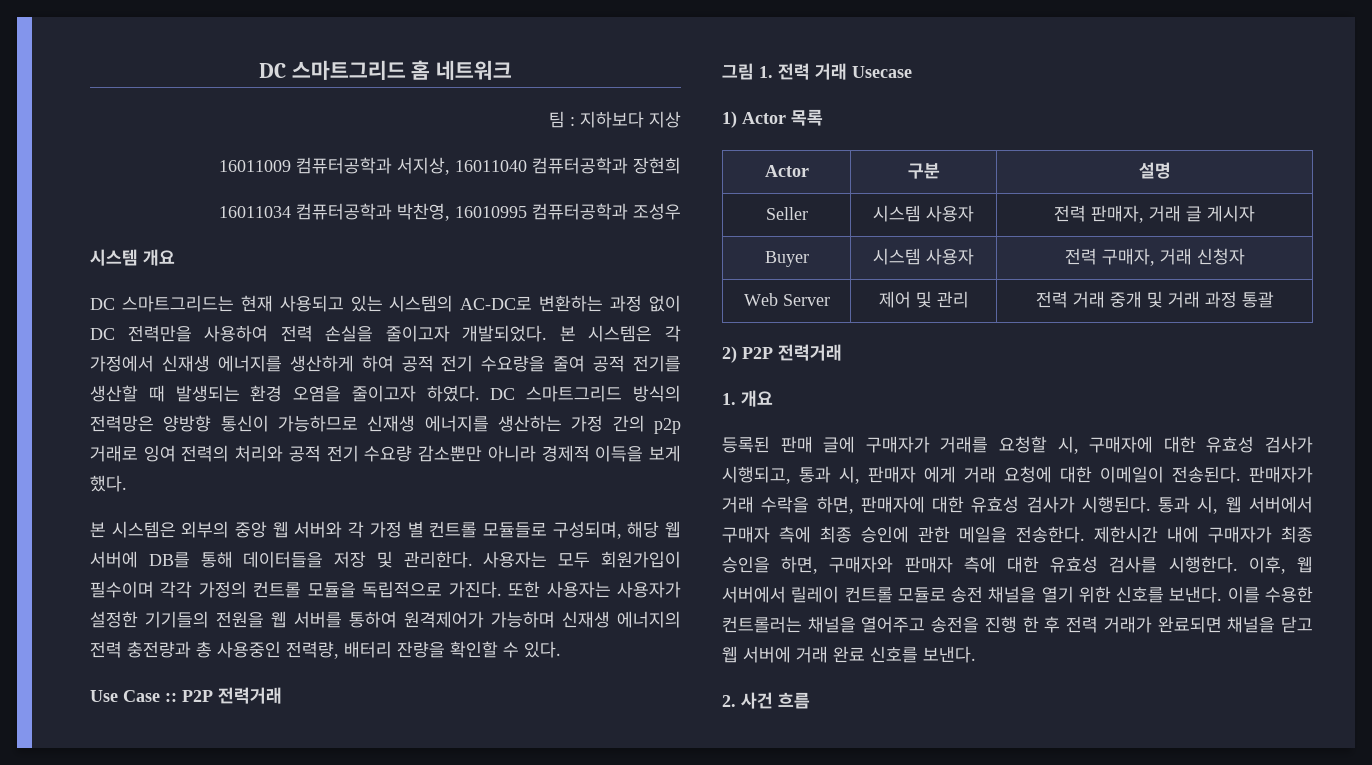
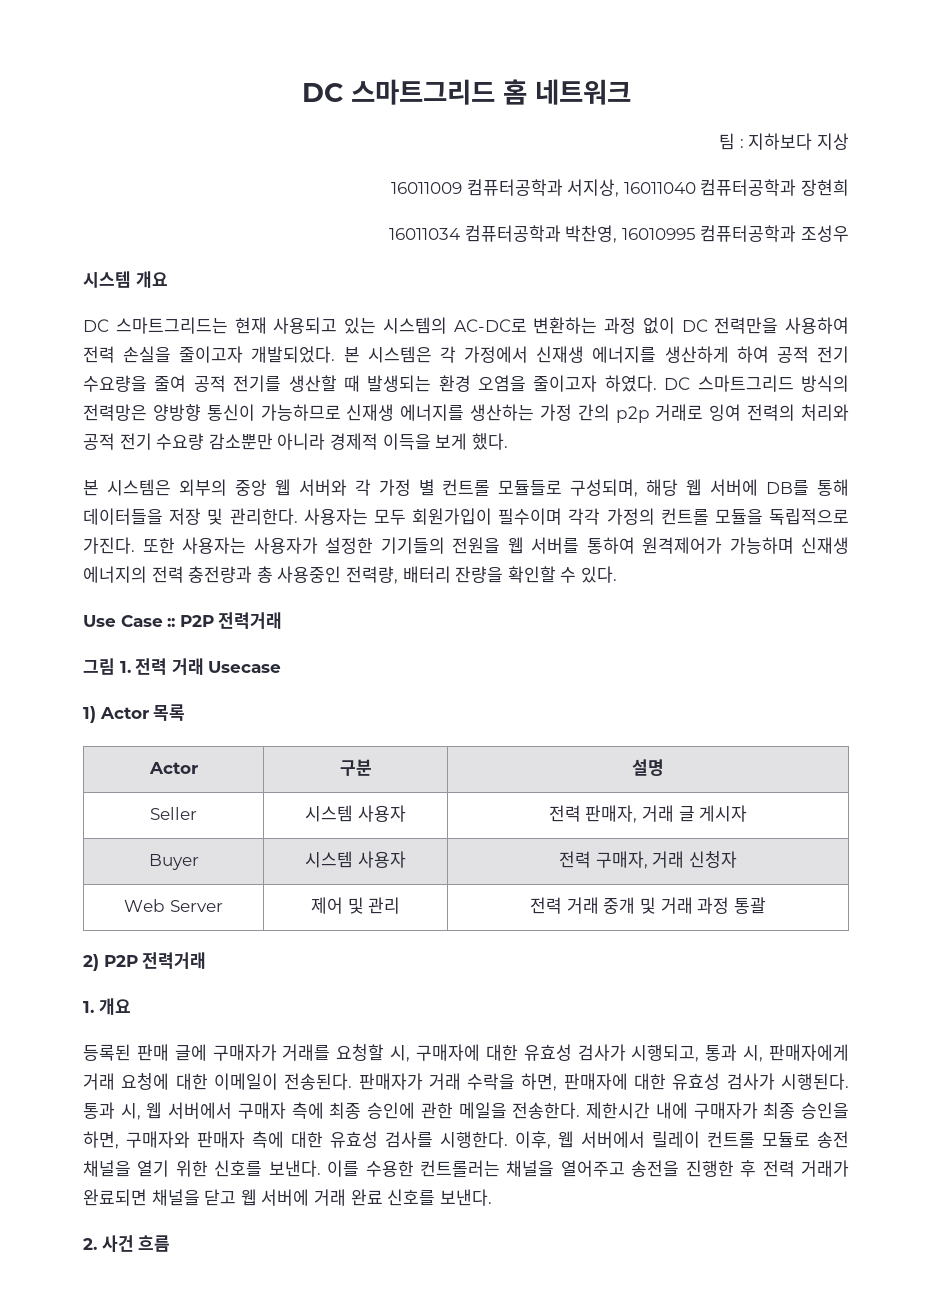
[868,466,956,483] 판매자 에게 -> [769,1044,849,1061] 판매자에게
[984,616,1039,633] 진행 한 -> [685,1160,734,1177] 진행한

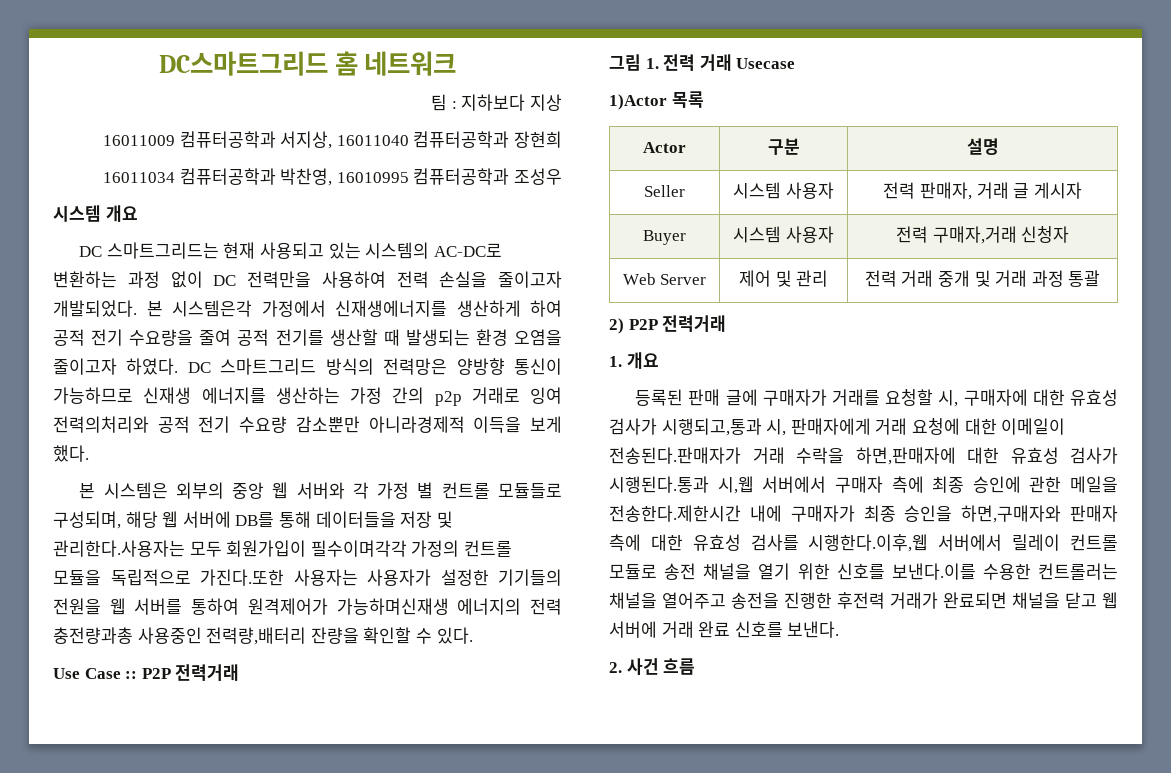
[301,79,495,105] DC 스마트그리드 -> [158,51,328,76] DC스마트그리드
[367,346,657,363] 시스템은 각 가정에서 신재생 에너지를 -> [172,300,447,317] 시스템은각 가정에서 신재생에너지를
[747,404,849,421] 전력의 처리와 -> [53,416,149,433] 전력의처리와
[277,433,378,450] 아니라 경제적 -> [368,416,465,433] 아니라경제적
[229,508,601,525] 관리한다. 사용자는 모두 회원가입이 필수이며 각각 -> [53,540,407,557] 관리한다.사용자는 모두 회원가입이 필수이며각각
[83,537,175,554] 가진다. 또한 -> [200,569,284,586] 가진다.또한
[729,537,849,554] [83,566,451,584] 가능하며 신재생 에너지의 전력 충전량과 총 사용중인 전력량, 배터리 -> [336,598,562,615] [53,627,307,645] 가능하며신재생 에너지의 전력 충전량과총 사용중인 전력량,배터리
[83,706,149,723] 1) Actor -> [609,94,667,110] 1)Actor
[595,851,685,869] 구매자, 거래 -> [932,226,1017,244] 구매자,거래
[631,1044,738,1062] 시행되고, 통과 -> [661,418,762,436] 시행되고,통과
[284,1073,849,1091] [83,1102,163,1120] 전송된다. 판매자가 거래 수락을 하면, 판매자에 대한 유효성 검사가 시행된다. 통과 시, 웹 -> [609,447,1118,465] [609,476,754,494] 전송된다.판매자가 거래 수락을 하면,판매자에 대한 유효성 검사가 시행된다.통과 시,웹
[512,1102,651,1119] 전송한다. 제한시간 -> [609,505,741,522] 전송한다.제한시간
[83,1131,190,1149] 하면, 구매자와 -> [961,505,1062,523] 하면,구매자와
[440,1131,574,1149] 시행한다. 이후, 웹 -> [808,534,929,552] 시행한다.이후,웹
[268,1160,360,1177] 보낸다. 이를 -> [891,563,976,580] 보낸다.이를
[740,1160,795,1177] 후 전력 -> [837,592,885,609] 후전력

